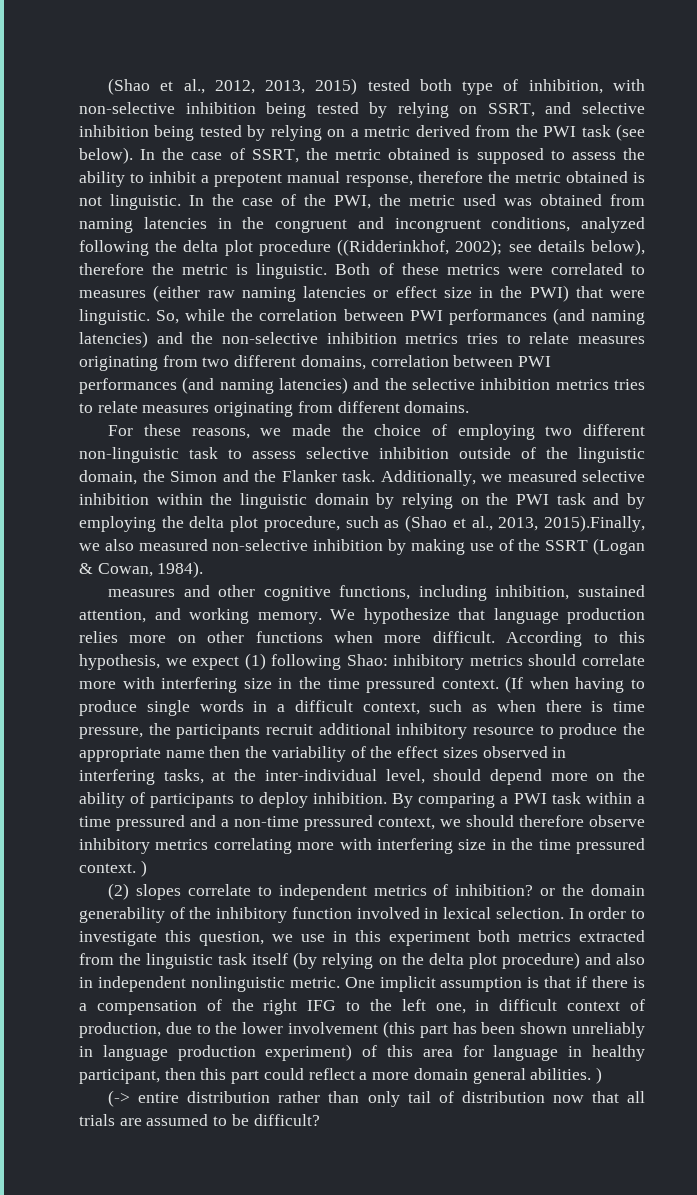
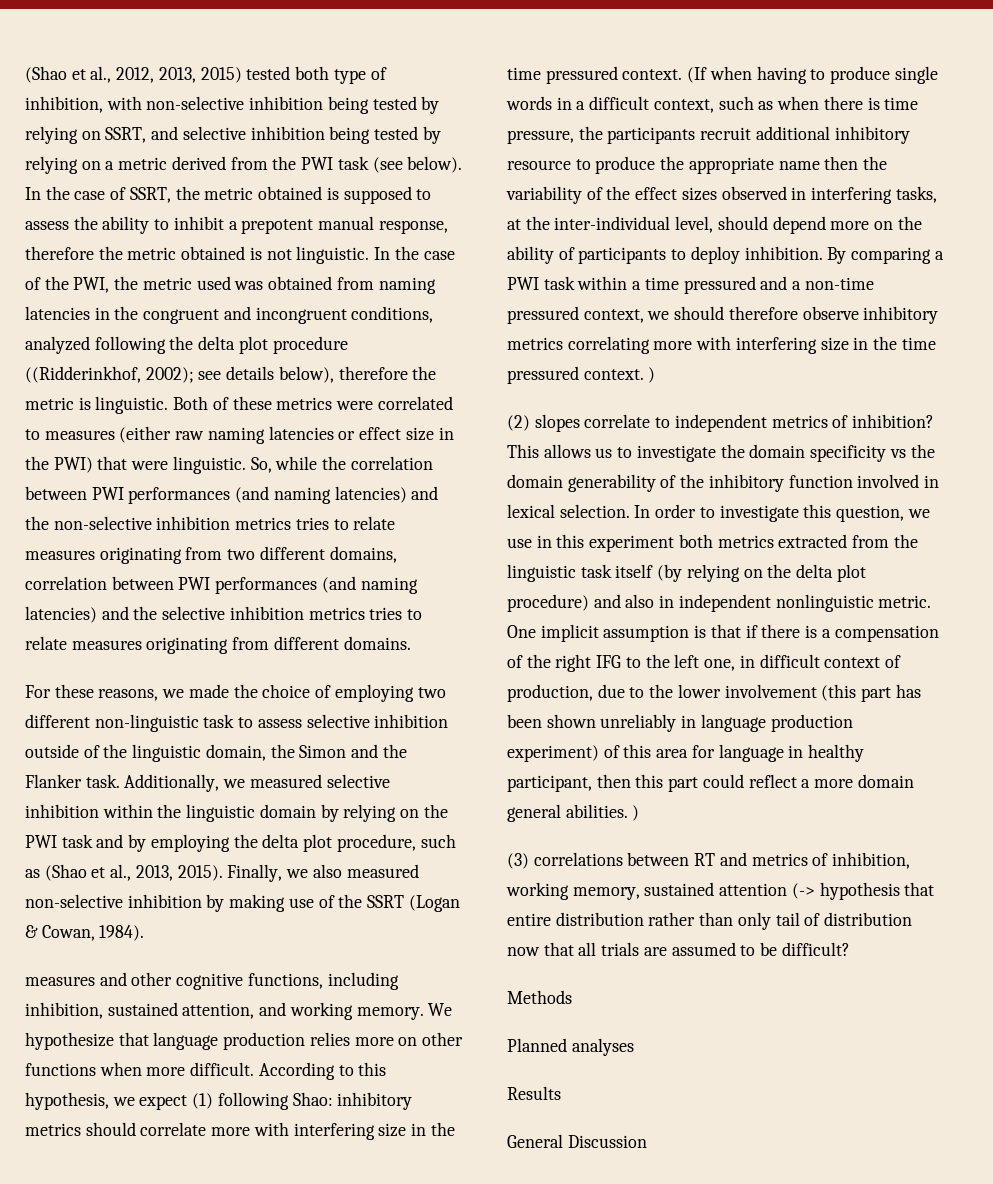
[544,515,646,532] 2015).Finally, -> [177,864,283,882] 2015). Finally,
[540,888,556,896] or -> [507,444,906,462] This allows us to investigate the domain specificity vs
[108,1090,131,1107] (-> -> [507,852,911,869] [506,882,935,900] (3) correlations between RT and metrics of inhibition, working memory, sustained attention (-> hypothesis that
(320, 1120) none -> [507,990,572,1004] [507,1038,634,1056] [507,1086,561,1100] [507,1134,647,1148] // Methods // Planned analyses // Results // General Discussion

